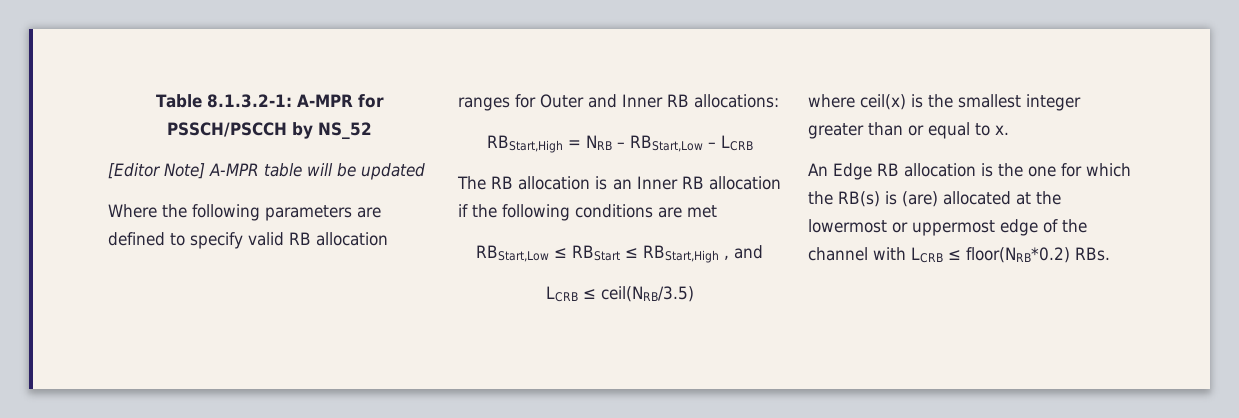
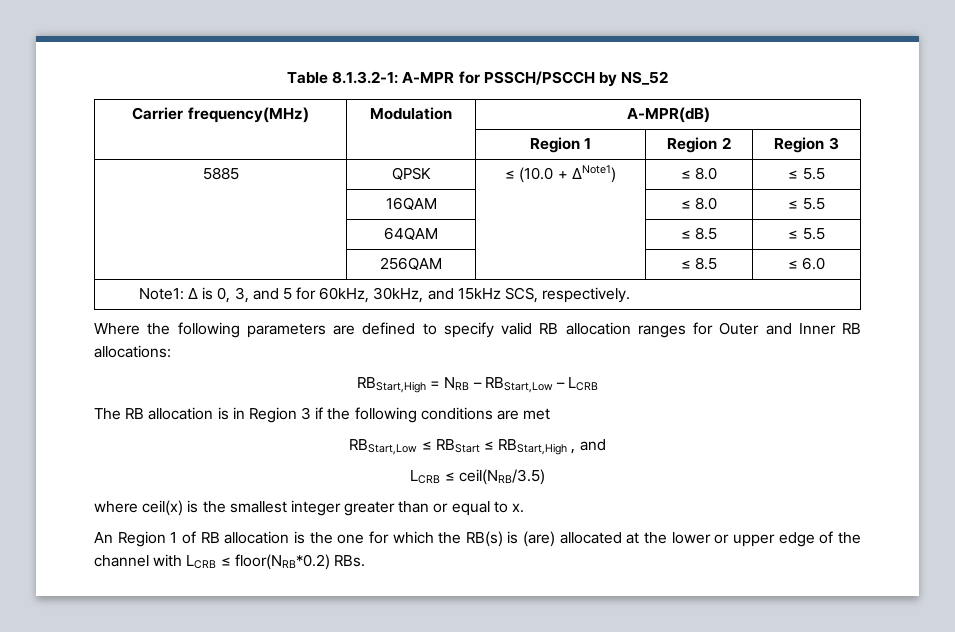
[108,163,425,180] // [Editor Note] A-MPR table will be updated -> [132,107,309,123] [370,107,452,120] [626,107,710,123] [529,137,592,153] [667,137,731,153] [774,137,839,153] [202,167,239,180] [391,167,431,181] [505,165,616,183] [680,167,718,180] [788,168,825,180] [385,197,437,211] [680,197,718,210] [788,198,825,210] [384,227,438,241] [680,227,718,240] [788,228,825,240] [380,257,442,271] [680,257,718,270] [787,257,826,270] [138,287,631,303] // Carrier frequency(MHz) | Modulation | A-MPR(dB) // | | Region 1 | Region 2 | Region 3 // 5885 | QPSK | ≤ (10.0 + ΔNote1) | ≤ 8.0 | ≤ 5.5 // | 16QAM | | ≤ 8.0 | ≤ 5.5 // | 64QAM | | ≤ 8.5 | ≤ 5.5 // | 256QAM | | ≤ 8.5 | ≤ 6.0 // Note1: Δ is 0, 3, and 5 for 60kHz, 30kHz, and 15kHz SCS, respectively.
[612,176,781,190] an Inner RB allocation -> [232,407,312,423] in Region 3
[833,163,872,180] Edge -> [117,531,196,547] Region 1 of
[808,219,995,236] lowermost or uppermost -> [671,532,776,547] lower or upper

